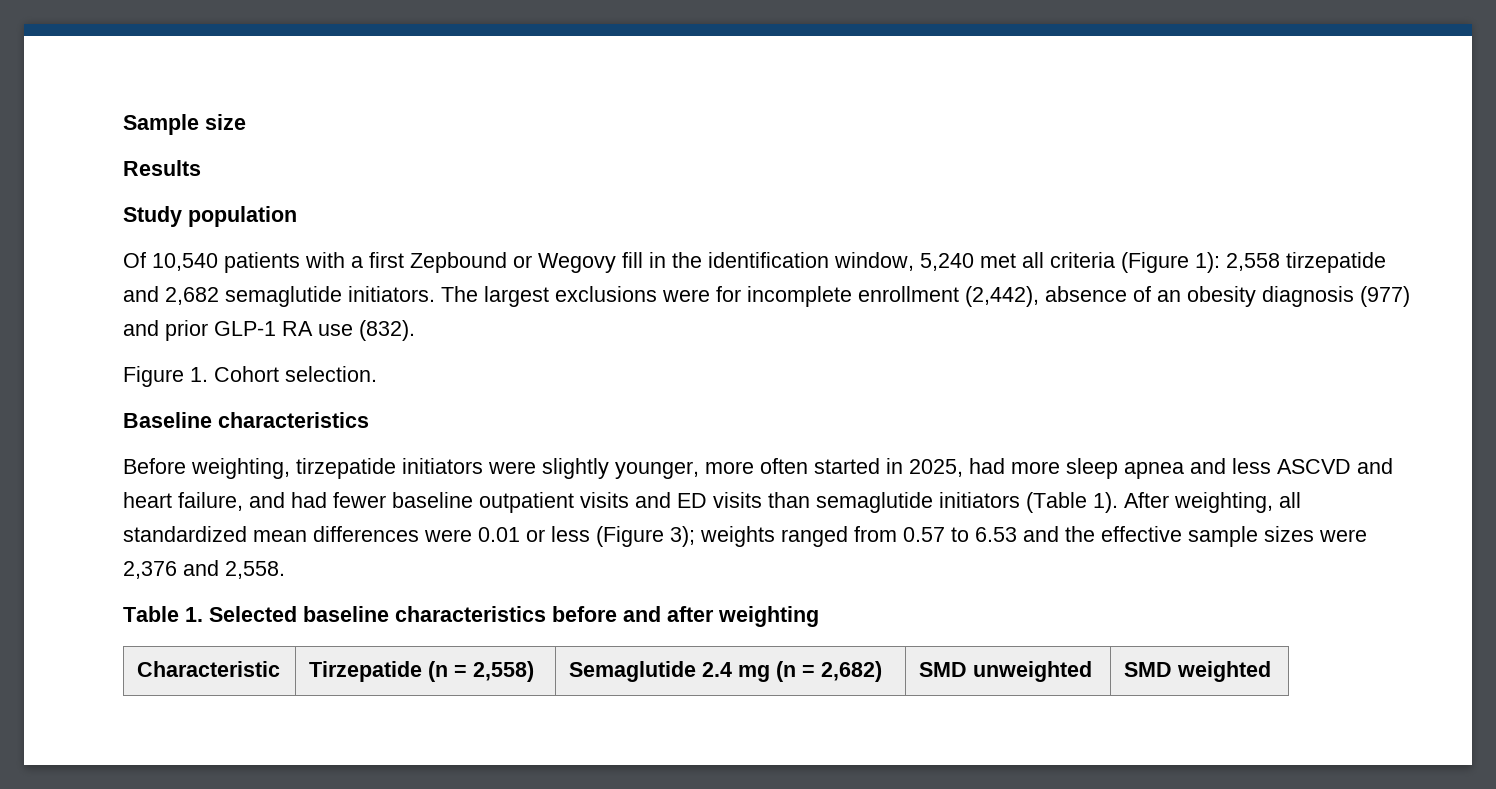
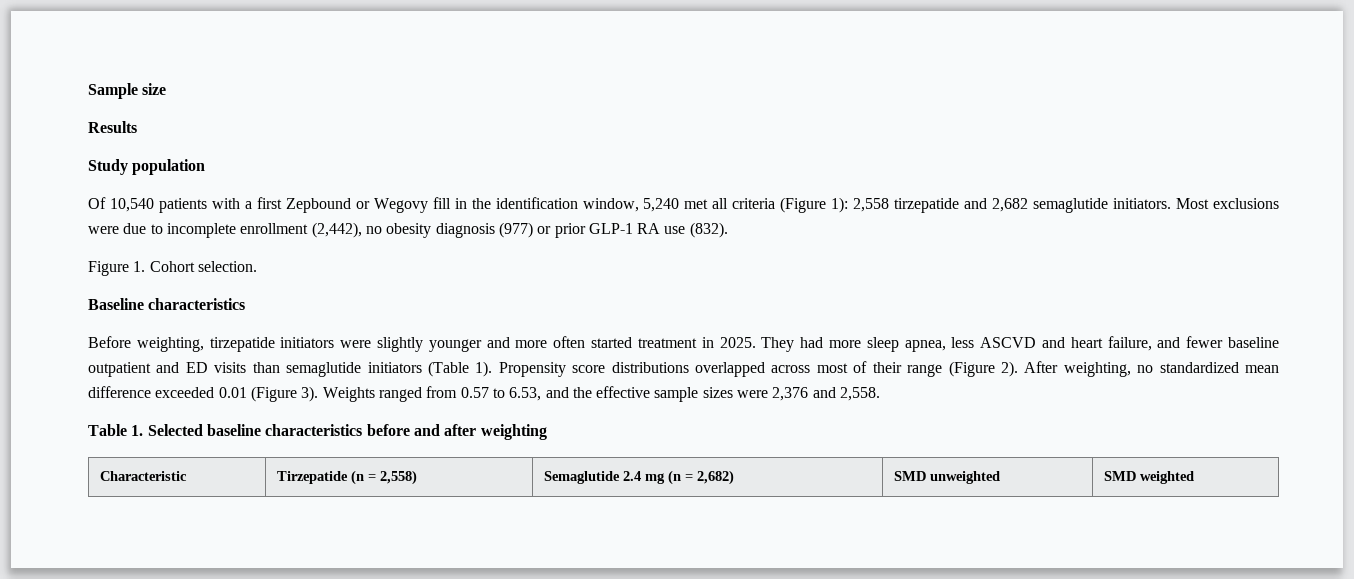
[441,286,1181,307] The largest exclusions were for incomplete enrollment (2,442), absence of an -> [1176,198,1279,209] [88,222,382,238] Most exclusions were due to incomplete enrollment (2,442), no
[123,320,159,336] and -> [537,226,552,234] or
[615,461,699,479] younger, -> [428,337,510,352] younger and
[886,458,963,477] in 2025, -> [637,337,795,352] treatment in 2025. They
[1124,458,1226,479] apnea and -> [904,340,946,352] apnea,
[291,492,327,508] had -> (1181, 342) none
[580,492,629,508] visits -> (151, 369) none
(1118, 502) none -> [498,361,1018,377] Propensity score distributions overlapped across most of their range (Figure 2).
[1279,492,1301,508] all -> [1137,365,1154,373] no
[313,526,775,547] differences were 0.01 or less (Figure 3); weights -> [88,386,375,402] difference exceeded 0.01 (Figure 3). Weights
[975,527,1017,542] 6.53 -> [509,387,542,401] 6.53,

